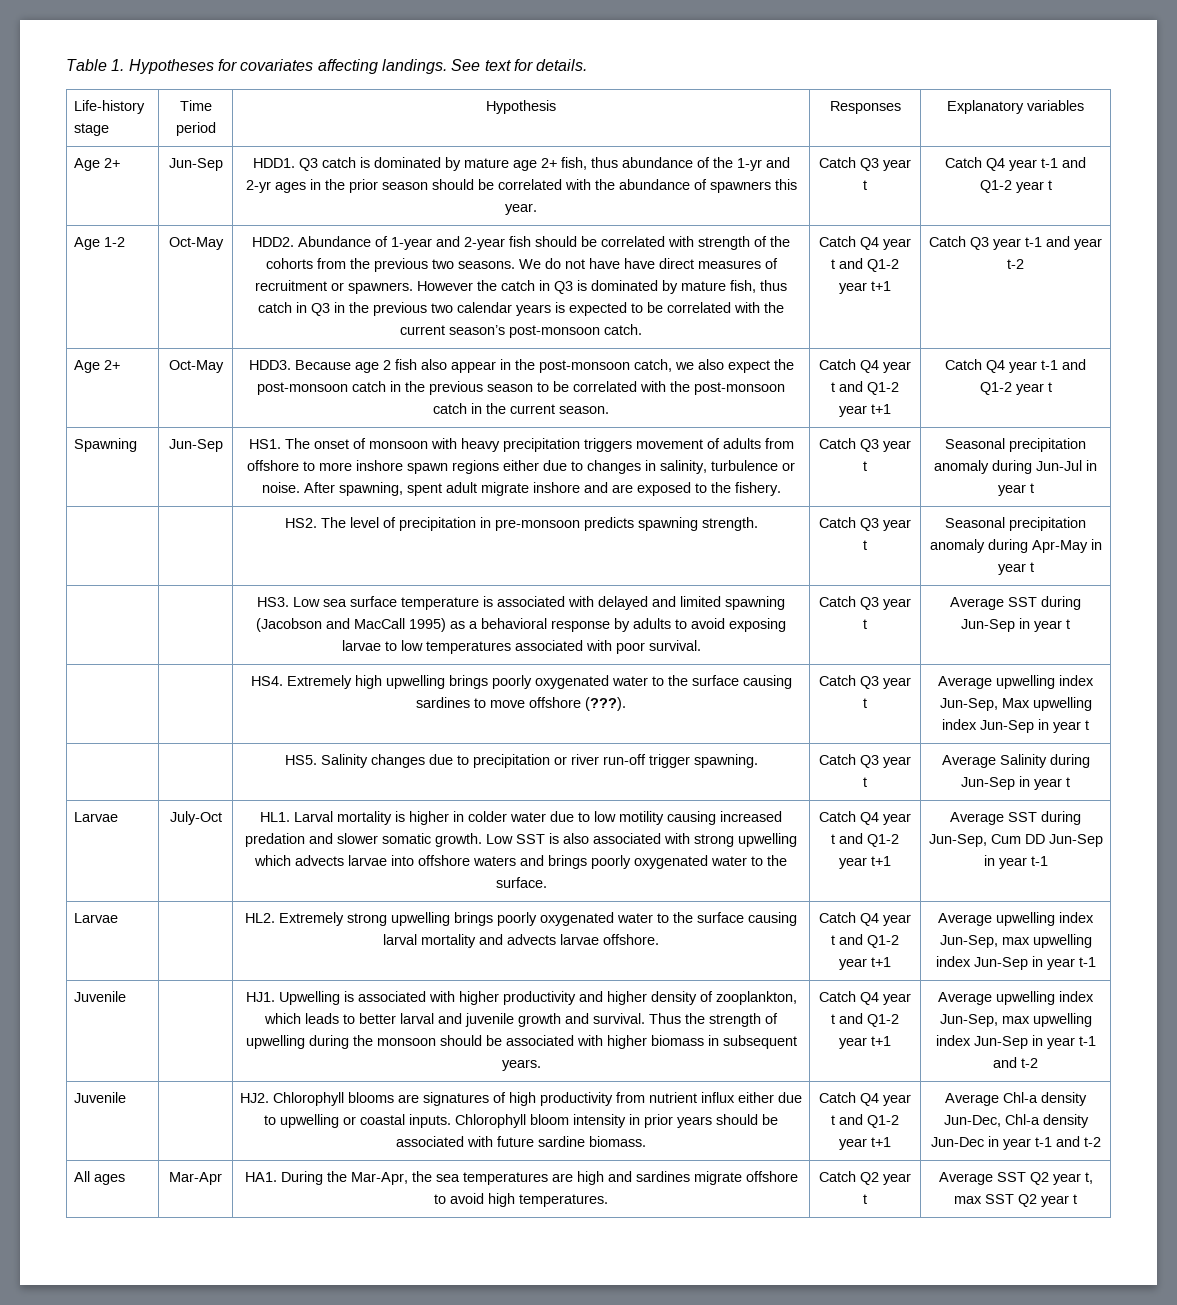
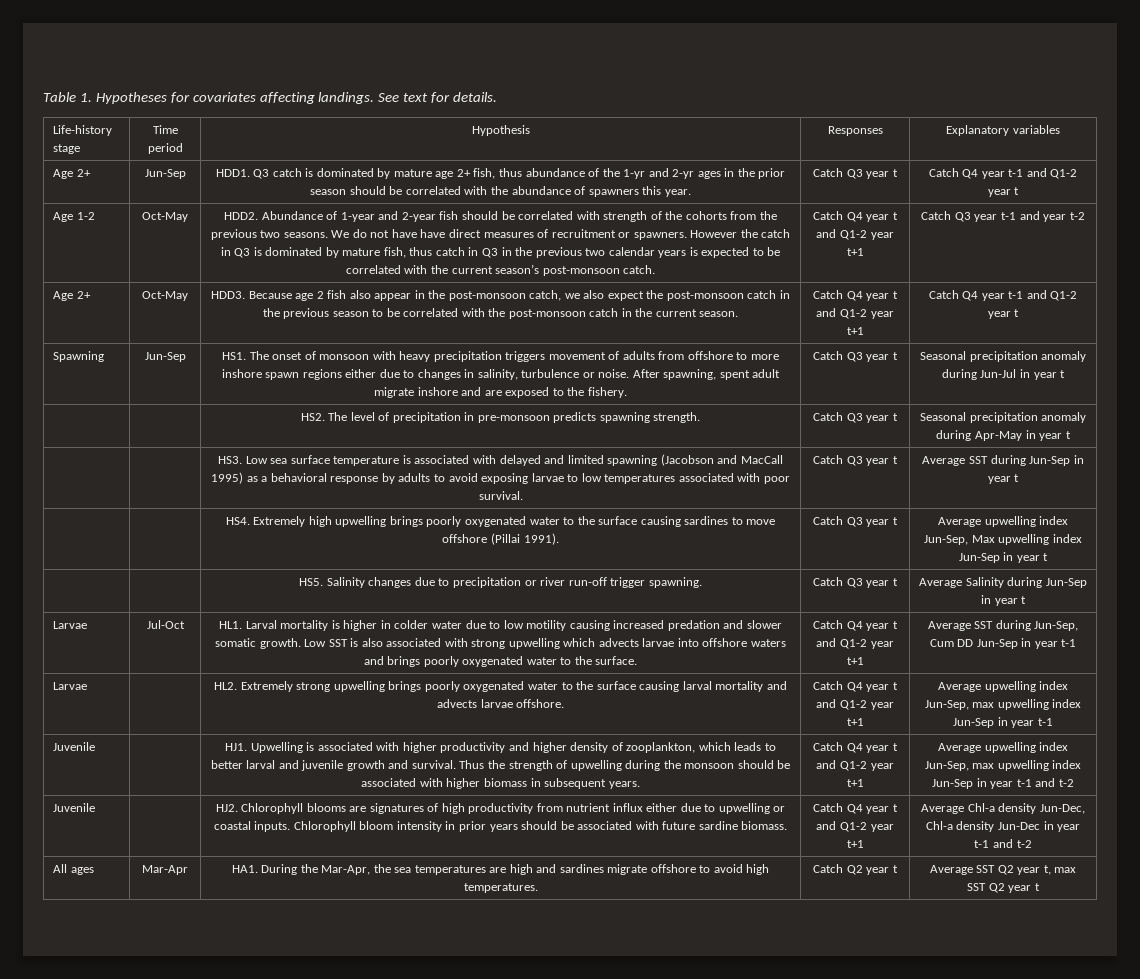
[585,697,626,711] (???). -> [491,533,559,545] (Pillai 1991).
[169,811,222,825] July-Oct -> [146,620,185,629] Jul-Oct

